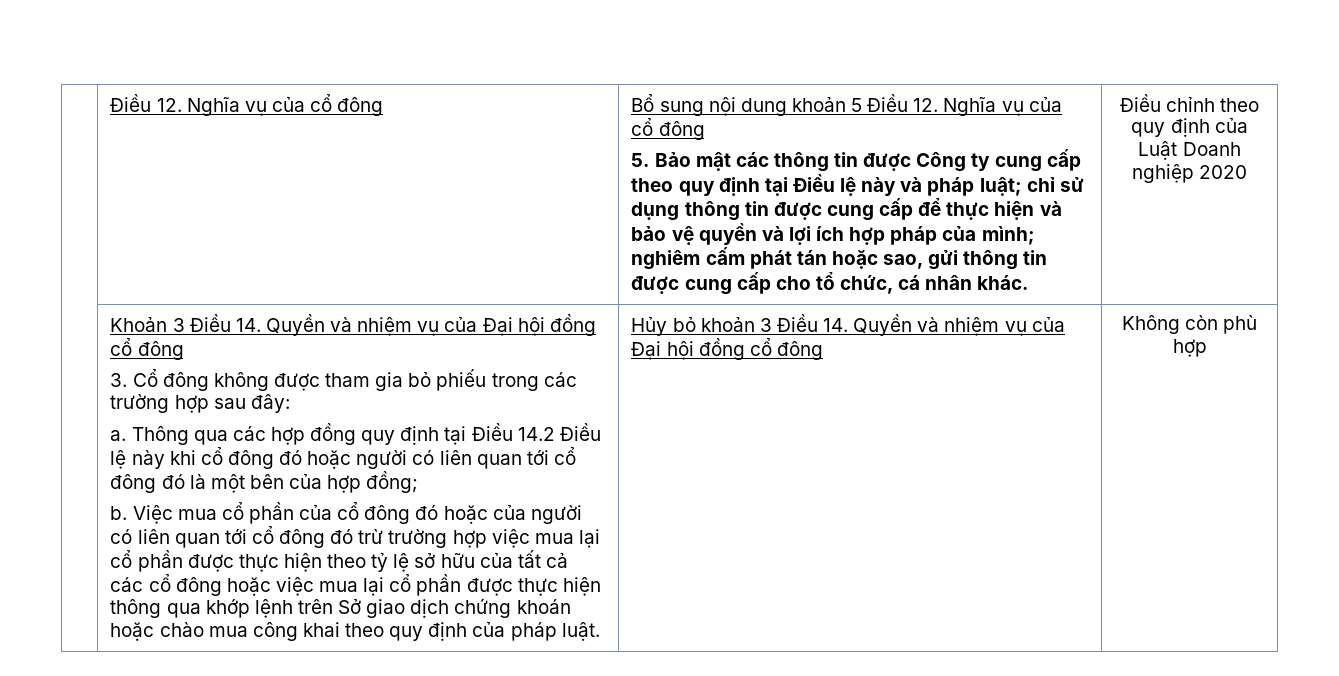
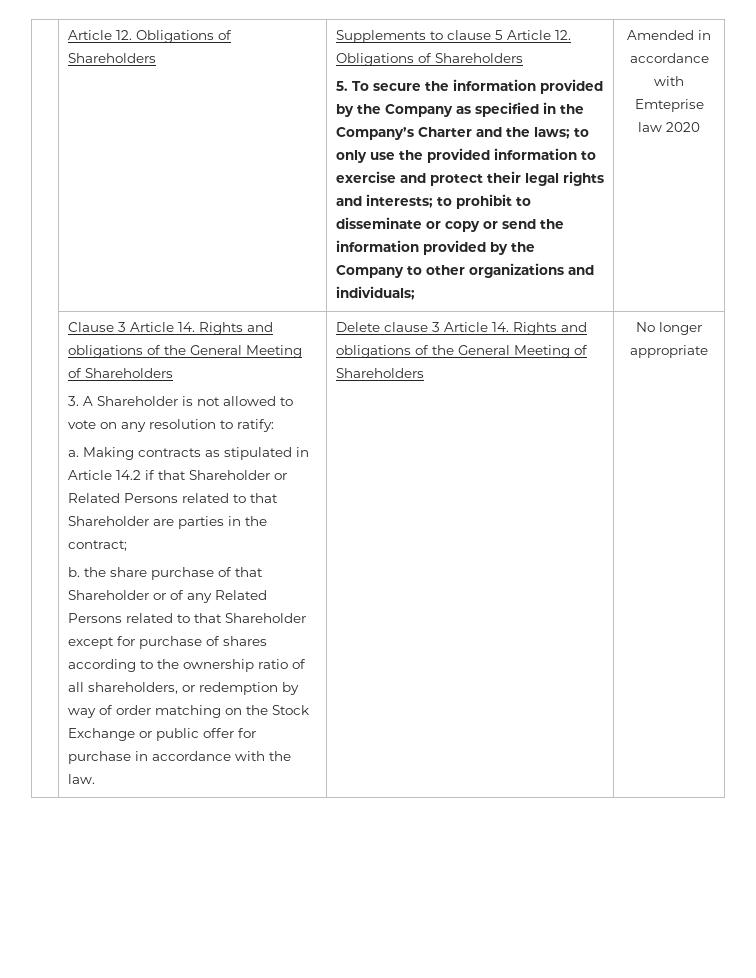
[110,94,384,116] [631,94,1062,116] [631,118,705,140] [631,149,1081,172] [631,174,1084,196] [631,198,1062,221] [631,223,1035,245] [631,247,1048,270] [631,272,1029,295] [1119,94,1260,112] [1131,117,1248,137] [1138,141,1241,160] [1131,164,1248,183] [110,314,596,336] [110,338,184,360] [110,369,577,391] [110,394,290,413] [110,423,601,445] [110,447,576,469] [110,471,419,493] [110,502,582,524] [110,526,600,548] [110,550,568,572] [110,574,601,596] [110,598,571,618] [110,621,600,641] [631,314,1065,336] [631,338,823,360] [1121,314,1258,334] [1172,339,1207,357] | Điều 12. Nghĩa vụ của cổ đông | Bổ sung nội dung khoản 5 Điều 12. Nghĩa vụ của cổ đông // 5. Bảo mật các thông tin được Công ty cung cấp theo quy định tại Điều lệ này và pháp luật; chỉ sử dụng thông tin được cung cấp để thực hiện và bảo vệ quyền và lợi ích hợp pháp của mình; nghiêm cấm phát tán hoặc sao, gửi thông tin được cung cấp cho tổ chức, cá nhân khác. | Điều chỉnh theo quy định của Luật Doanh nghiệp 2020 // | Khoản 3 Điều 14. Quyền và nhiệm vụ của Đại hội đồng cổ đông // 3. Cổ đông không được tham gia bỏ phiếu trong các trường hợp sau đây: // a. Thông qua các hợp đồng quy định tại Điều 14.2 Điều lệ này khi cổ đông đó hoặc người có liên quan tới cổ đông đó là một bên của hợp đồng; // b. Việc mua cổ phần của cổ đông đó hoặc của người có liên quan tới cổ đông đó trừ trường hợp việc mua lại cổ phần được thực hiện theo tỷ lệ sở hữu của tất cả các cổ đông hoặc việc mua lại cổ phần được thực hiện thông qua khớp lệnh trên Sở giao dịch chứng khoán hoặc chào mua công khai theo quy định của pháp luật. | Hủy bỏ khoản 3 Điều 14. Quyền và nhiệm vụ của Đại hội đồng cổ đông | Không còn phù hợp -> [67,30,232,43] [67,53,156,63] [335,30,571,43] [335,53,523,66] [335,79,603,94] [335,102,584,117] [335,127,589,140] [335,148,596,163] [335,171,604,186] [335,194,531,209] [335,217,564,232] [335,240,535,255] [335,263,594,278] [335,286,415,300] [627,30,711,40] [629,53,709,63] [654,76,684,86] [634,99,704,112] [638,122,700,132] [67,322,273,335] [67,345,302,358] [67,368,173,378] [67,396,293,406] [67,419,274,432] [67,447,309,460] [67,470,287,480] [67,493,278,503] [67,516,267,529] [67,540,127,551] [67,567,263,580] [67,590,267,603] [67,613,306,623] [67,636,267,649] [67,659,306,672] [67,682,299,695] [67,705,309,718] [67,728,256,741] [67,751,291,764] [67,774,95,784] [335,322,587,335] [335,345,588,358] [335,368,424,378] [636,322,702,335] [630,345,708,358] | Article 12. Obligations of Shareholders | Supplements to clause 5 Article 12. Obligations of Shareholders // 5. To secure the information provided by the Company as specified in the Company’s Charter and the laws; to only use the provided information to exercise and protect their legal rights and interests; to prohibit to disseminate or copy or send the information provided by the Company to other organizations and individuals; | Amended in accordance with Emteprise law 2020 // | Clause 3 Article 14. Rights and obligations of the General Meeting of Shareholders // 3. A Shareholder is not allowed to vote on any resolution to ratify: // a. Making contracts as stipulated in Article 14.2 if that Shareholder or Related Persons related to that Shareholder are parties in the contract; // b. the share purchase of that Shareholder or of any Related Persons related to that Shareholder except for purchase of shares according to the ownership ratio of all shareholders, or redemption by way of order matching on the Stock Exchange or public offer for purchase in accordance with the law. | Delete clause 3 Article 14. Rights and obligations of the General Meeting of Shareholders | No longer appropriate

